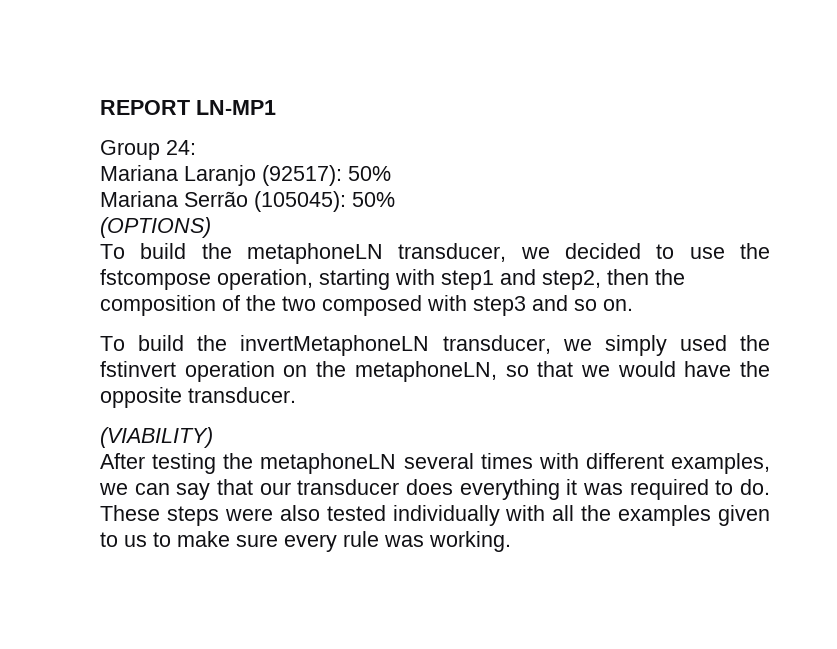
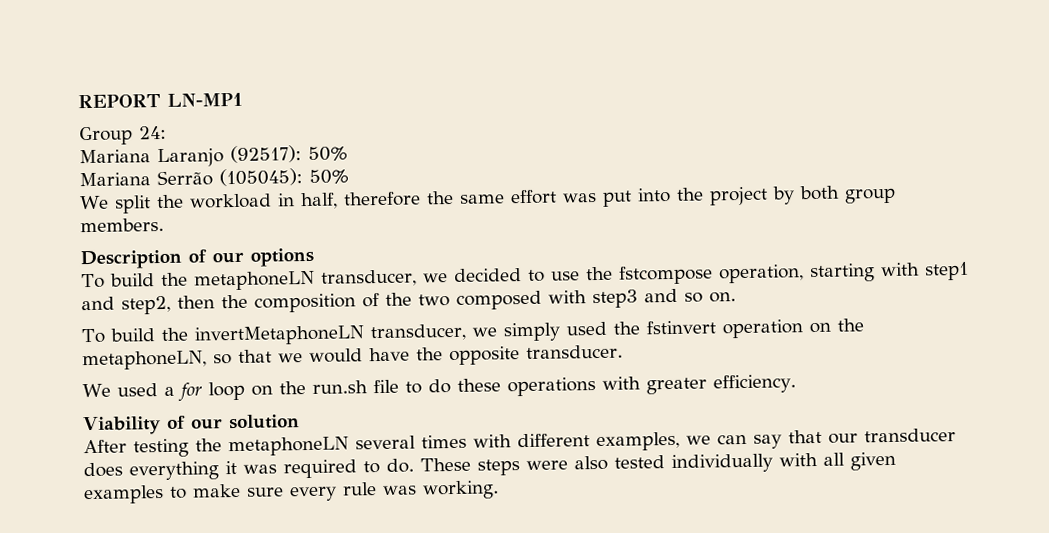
[100,217,211,238] (OPTIONS) -> [79,185,896,214] [80,217,164,233] [80,247,314,270] We split the workload in half, therefore the same effort was put into the project by both group members. // Description of our options
[100,427,213,448] (VIABILITY) -> [82,374,796,402] [83,414,300,436] We used a for loop on the run.sh file to do these operations with greater efficiency. // Viability of our solution
[581,505,770,526] [100,532,147,547] the examples given to us -> [850,451,896,471] [83,485,164,505] given examples

